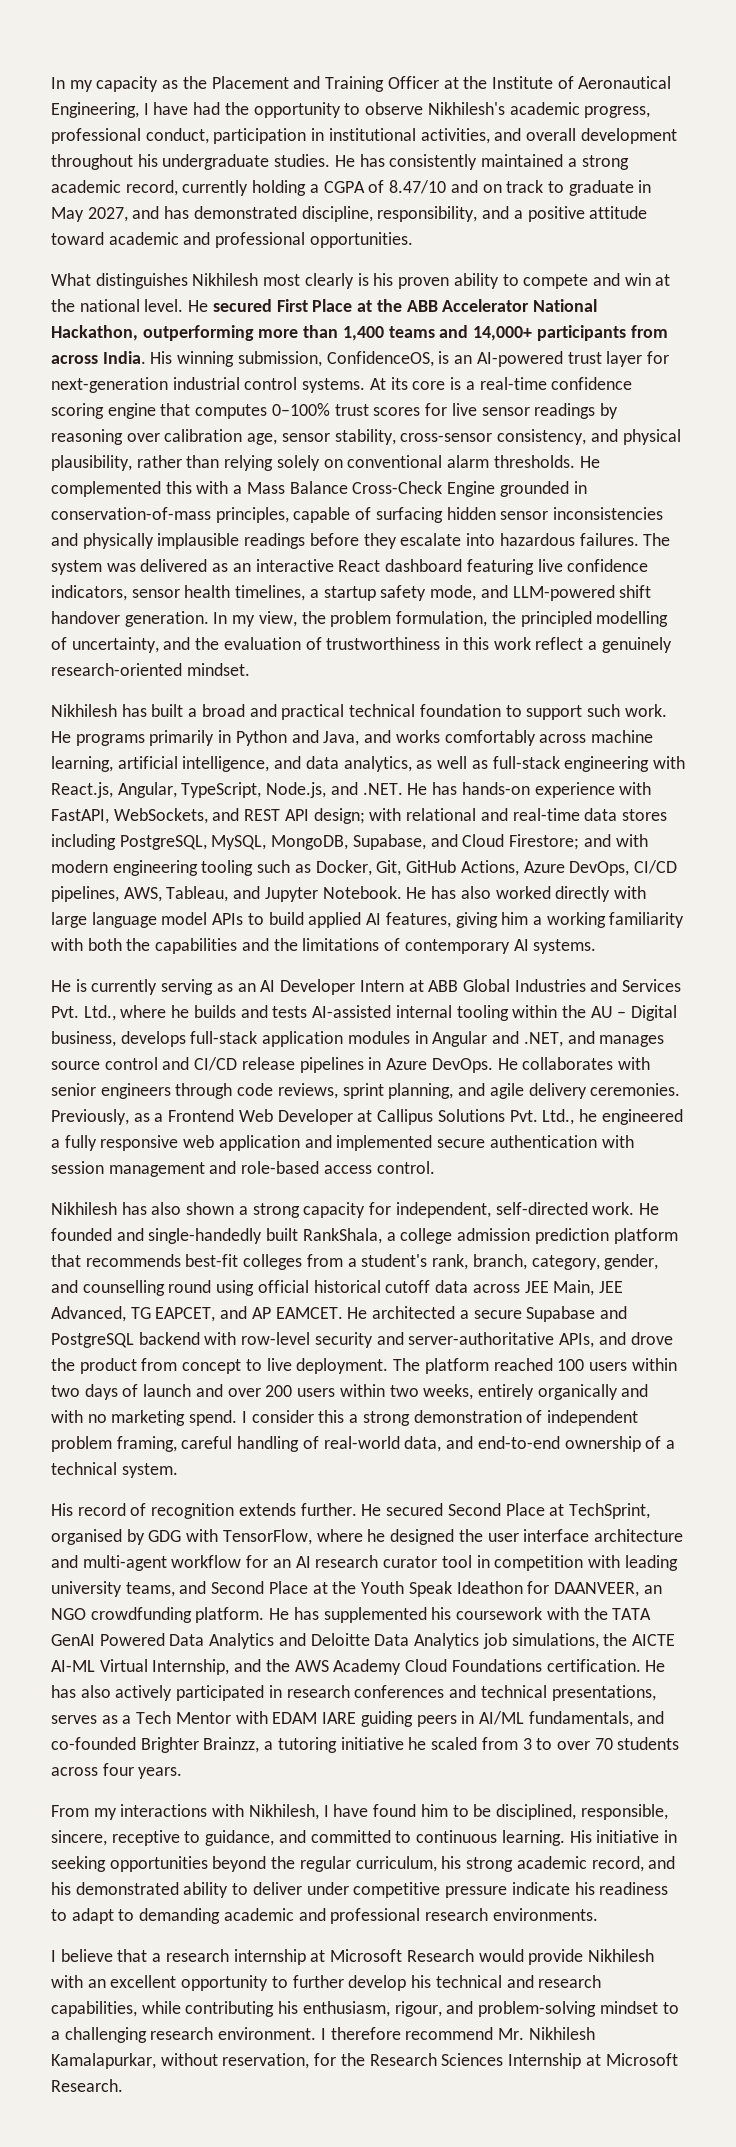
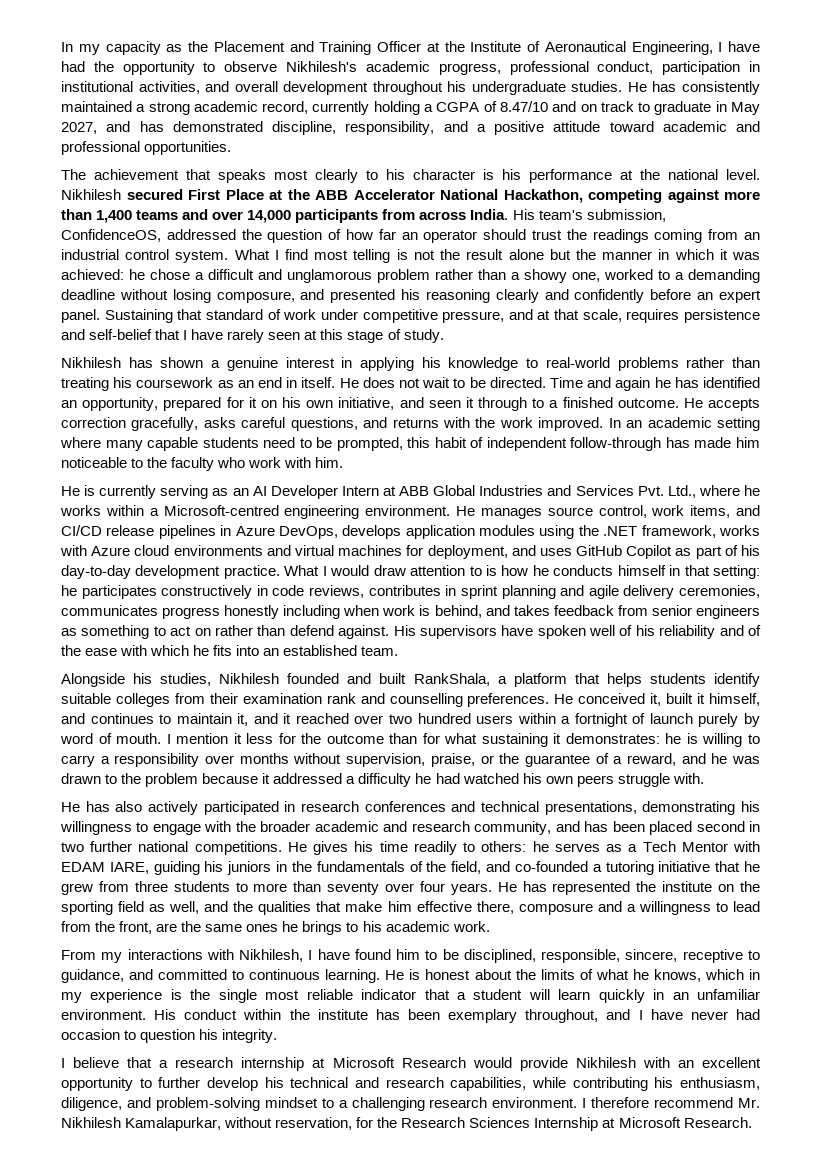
[51,273,651,289] What distinguishes Nikhilesh most clearly is his proven ability to compete and win -> [61,169,612,183] The achievement that speaks most clearly to his character is his performance
[188,300,209,312] He -> [61,189,121,200] Nikhilesh
[142,325,254,341] outperforming -> [588,189,719,203] competing against
[473,326,533,341] 14,000+ -> [212,210,292,223] over 14,000
[177,351,235,367] winning -> [538,210,583,220] team's
[438,351,669,367] [51,377,633,393] [51,403,618,419] [51,429,681,445] [51,455,600,471] [51,481,587,497] [51,507,664,523] [51,533,671,549] [51,559,649,575] [51,585,652,601] [51,611,669,627] [51,637,672,653] [51,663,250,676] [51,704,667,720] [51,730,653,746] [51,756,685,772] [51,782,652,798] [51,808,667,824] [51,834,648,850] [51,860,677,876] [51,886,646,902] [51,912,685,928] [51,938,597,954] is an AI-powered trust layer for next-generation industrial control systems. At its core is a real-time confidence scoring engine that computes 0–100% trust scores for live sensor readings by reasoning over calibration age, sensor stability, cross-sensor consistency, and physical plausibility, rather than relying solely on conventional alarm thresholds. He complemented this with a Mass Balance Cross-Check Engine grounded in conservation-of-mass principles, capable of surfacing hidden sensor inconsistencies and physically implausible readings before they escalate into hazardous failures. The system was delivered as an interactive React dashboard featuring live confidence indicators, sensor health timelines, a startup safety mode, and LLM-powered shift handover generation. In my view, the problem formulation, the principled modelling of uncertainty, and the evaluation of trustworthiness in this work reflect a genuinely research-oriented mindset. // Nikhilesh has built a broad and practical technical foundation to support such work. He programs primarily in Python and Java, and works comfortably across machine learning, artificial intelligence, and data analytics, as well as full-stack engineering with React.js, Angular, TypeScript, Node.js, and .NET. He has hands-on experience with FastAPI, WebSockets, and REST API design; with relational and real-time data stores including PostgreSQL, MySQL, MongoDB, Supabase, and Cloud Firestore; and with modern engineering tooling such as Docker, Git, GitHub Actions, Azure DevOps, CI/CD pipelines, AWS, Tableau, and Jupyter Notebook. He has also worked directly with large language model APIs to build applied AI features, giving him a working familiarity with both the capabilities and the limitations of contemporary AI systems. -> [166,229,760,243] [61,249,761,263] [61,269,760,283] [61,289,761,303] [61,309,760,323] [61,329,444,343] [61,357,760,371] [61,377,761,391] [61,397,760,411] [61,417,761,431] [60,437,760,451] [61,457,344,471] addressed the question of how far an operator should trust the readings coming from an industrial control system. What I find most telling is not the result alone but the manner in which it was achieved: he chose a difficult and unglamorous problem rather than a showy one, worked to a demanding deadline without losing composure, and presented his reasoning clearly and confidently before an expert panel. Sustaining that standard of work under competitive pressure, and at that scale, requires persistence and self-belief that I have rarely seen at this stage of study. // Nikhilesh has shown a genuine interest in applying his knowledge to real-world problems rather than treating his coursework as an end in itself. He does not wait to be directed. Time and again he has identified an opportunity, prepared for it on his own initiative, and seen it through to a finished outcome. He accepts correction gracefully, asks careful questions, and returns with the work improved. In an academic setting where many capable students need to be prompted, this habit of independent follow-through has made him noticeable to the faculty who work with him.
[193,1005,678,1021] [51,1031,665,1047] [51,1057,158,1070] builds and tests AI-assisted internal tooling within the AU – Digital business, develops full-stack application modules in Angular and .NET, and manages source control -> [60,505,731,519] works within a Microsoft-centred engineering environment. He manages source control, work items,
[431,1057,650,1073] [51,1083,681,1099] [51,1109,683,1125] [51,1135,634,1151] [51,1161,435,1177] [51,1202,659,1218] DevOps. He collaborates with senior engineers through code reviews, sprint planning, and agile delivery ceremonies. Previously, as a Frontend Web Developer at Callipus Solutions Pvt. Ltd., he engineered a fully responsive web application and implemented secure authentication with session management and role-based access control. // Nikhilesh has also shown a strong capacity for independent, self-directed work. He -> [278,525,760,539] [60,545,760,559] [61,565,760,579] [61,585,761,599] [61,605,761,619] [61,625,762,639] [61,645,399,656] [61,673,280,687] DevOps, develops application modules using the .NET framework, works with Azure cloud environments and virtual machines for deployment, and uses GitHub Copilot as part of his day-to-day development practice. What I would draw attention to is how he conducts himself in that setting: he participates constructively in code reviews, contributes in sprint planning and agile delivery ceremonies, communicates progress honestly including when work is behind, and takes feedback from senior engineers as something to act on rather than defend against. His supervisors have spoken well of his reliability and of the ease with which he fits into an established team. // Alongside his studies, Nikhilesh
[148,1228,263,1244] single-handedly -> (372, 678) none
[400,1228,678,1244] [51,1254,659,1270] [51,1280,623,1296] [51,1306,627,1322] [51,1332,673,1348] [51,1358,677,1374] [51,1384,649,1400] [51,1410,638,1426] [51,1436,675,1452] [51,1462,178,1478] [51,1503,650,1519] [51,1529,683,1545] [51,1555,678,1571] [51,1581,662,1597] [51,1607,652,1623] [51,1633,675,1649] [51,1659,641,1675] college admission prediction platform that recommends best-fit colleges from a student's rank, branch, category, gender, and counselling round using official historical cutoff data across JEE Main, JEE Advanced, TG EAPCET, and AP EAMCET. He architected a secure Supabase and PostgreSQL backend with row-level security and server-authoritative APIs, and drove the product from concept to live deployment. The platform reached 100 users within two days of launch and over 200 users within two weeks, entirely organically and with no marketing spend. I consider this a strong demonstration of independent problem framing, careful handling of real-world data, and end-to-end ownership of a technical system. // His record of recognition extends further. He secured Second Place at TechSprint, organised by GDG with TensorFlow, where he designed the user interface architecture and multi-agent workflow for an AI research curator tool in competition with leading university teams, and Second Place at the Youth Speak Ideathon for DAANVEER, an NGO crowdfunding platform. He has supplemented his coursework with the TATA GenAI Powered Data Analytics and Deloitte Data Analytics job simulations, the AICTE AI-ML Virtual Internship, and the AWS Academy Cloud Foundations certification. -> [513,673,761,687] [61,693,761,707] [61,713,760,727] [60,733,760,747] [61,753,760,767] [61,773,704,787] platform that helps students identify suitable colleges from their examination rank and counselling preferences. He conceived it, built it himself, and continues to maintain it, and it reached over two hundred users within a fortnight of launch purely by word of mouth. I mention it less for the outcome than for what sustaining it demonstrates: he is willing to carry a responsibility over months without supervision, praise, or the guarantee of a reward, and he was drawn to the problem because it addressed a difficulty he had watched his own peers struggle with. //
(656, 1693) none -> [642,801,760,815] [60,821,760,835] [61,841,549,855] demonstrating his willingness to engage with the broader academic and research community, and has been placed second in two further national competitions. He gives his time readily to others: he
[322,1711,665,1727] [51,1737,680,1753] [51,1763,183,1779] IARE guiding peers in AI/ML fundamentals, and co-founded Brighter Brainzz, a tutoring initiative he scaled from 3 to over 70 students across four years. -> [109,861,761,875] [61,881,760,895] [61,901,760,915] [61,921,490,935] IARE, guiding his juniors in the fundamentals of the field, and co-founded a tutoring initiative that he grew from three students to more than seventy over four years. He has represented the institute on the sporting field as well, and the qualities that make him effective there, composure and a willingness to lead from the front, are the same ones he brings to his academic work.
[569,1830,677,1843] [51,1856,676,1872] [51,1882,669,1898] [51,1908,598,1924] His initiative in seeking opportunities beyond the regular curriculum, his strong academic record, and his demonstrated ability to deliver under competitive pressure indicate his readiness to adapt to demanding academic and professional research environments. -> [385,969,760,982] [61,989,760,1003] [61,1009,760,1023] [61,1029,278,1043] He is honest about the limits of what he knows, which in my experience is the single most reliable indicator that a student will learn quickly in an unfamiliar environment. His conduct within the institute has been exemplary throughout, and I have never had occasion to question his integrity.
[394,2001,442,2017] rigour, -> [61,1097,122,1111] diligence,

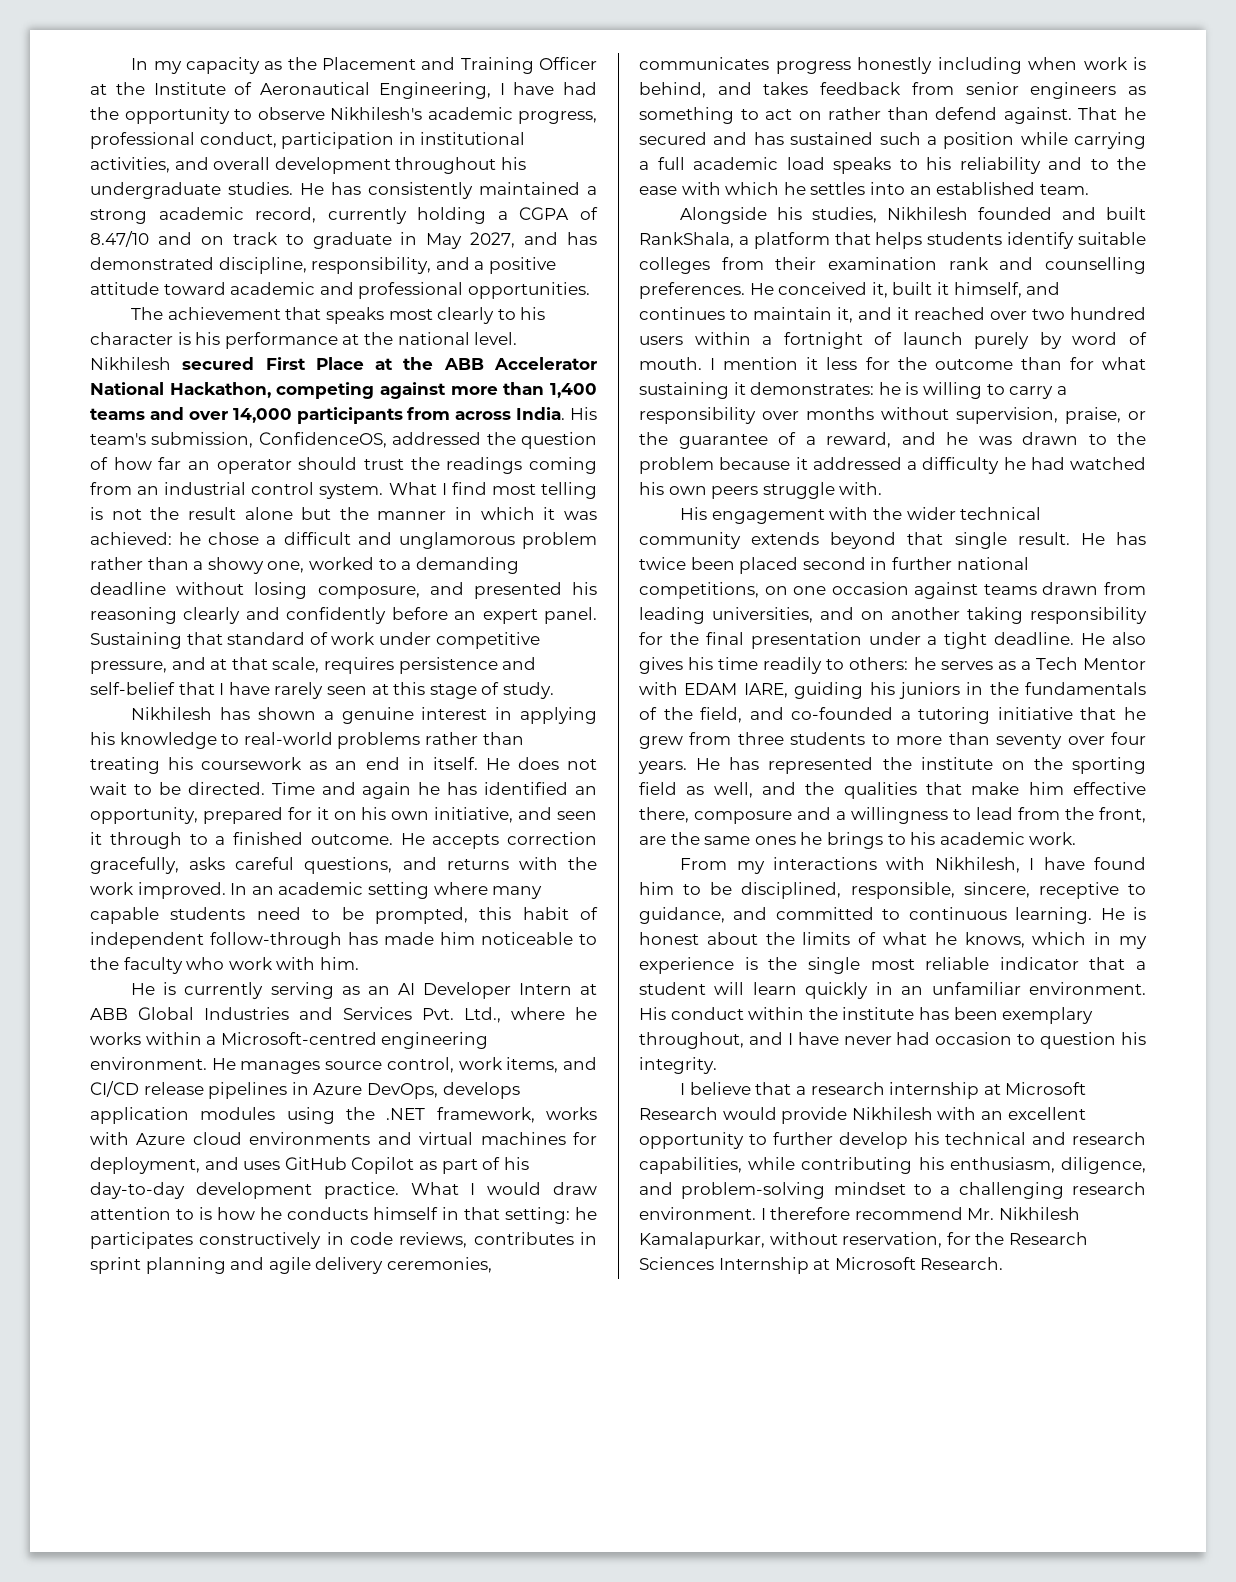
[393,625,633,639] His supervisors have spoken well of -> [1078,107,1146,120] [639,132,1146,149] [639,157,918,174] That he secured and has sustained such a position while carrying a full academic load speaks to
[748,625,762,636] of -> [1090,159,1109,170] to
[213,645,233,656] fits -> [810,182,866,195] settles
[61,801,760,815] [60,821,609,835] He has also actively participated in research conferences and technical presentations, demonstrating his willingness to engage with the broader academic and research community, and has -> [680,507,1042,524] [639,532,1146,549] [639,557,686,570] His engagement with the wider technical community extends beyond that single result. He has twice
[61,842,84,852] two -> (888, 563) none
[194,841,307,855] competitions. He -> [639,582,1146,599] [639,607,1147,624] [639,632,1146,649] competitions, on one occasion against teams drawn from leading universities, and on another taking responsibility for the final presentation under a tight deadline. He also

